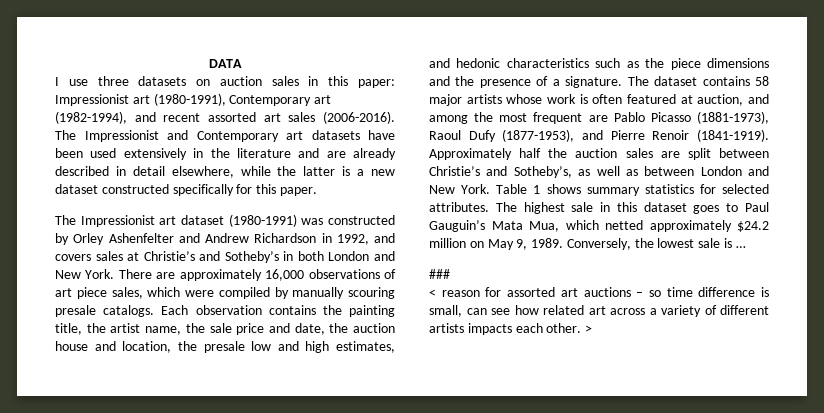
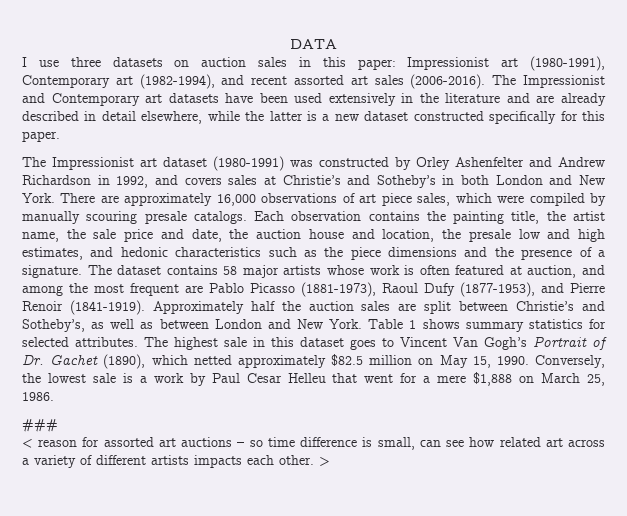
[745,202,769,212] [429,220,559,232] Paul Gauguin’s Mata Mua, -> [400,336,607,350] [22,354,146,369] Vincent Van Gogh’s Portrait of Dr. Gachet (1890),
[737,221,769,232] $24.2 -> [331,354,363,366] $82.5
[516,238,564,250] 9, 1989. -> [472,356,529,368] 15, 1990.
[735,246,746,248] … -> [139,372,606,386] [22,392,54,401] a work by Paul Cesar Helleu that went for a mere $1,888 on March 25, 1986.

